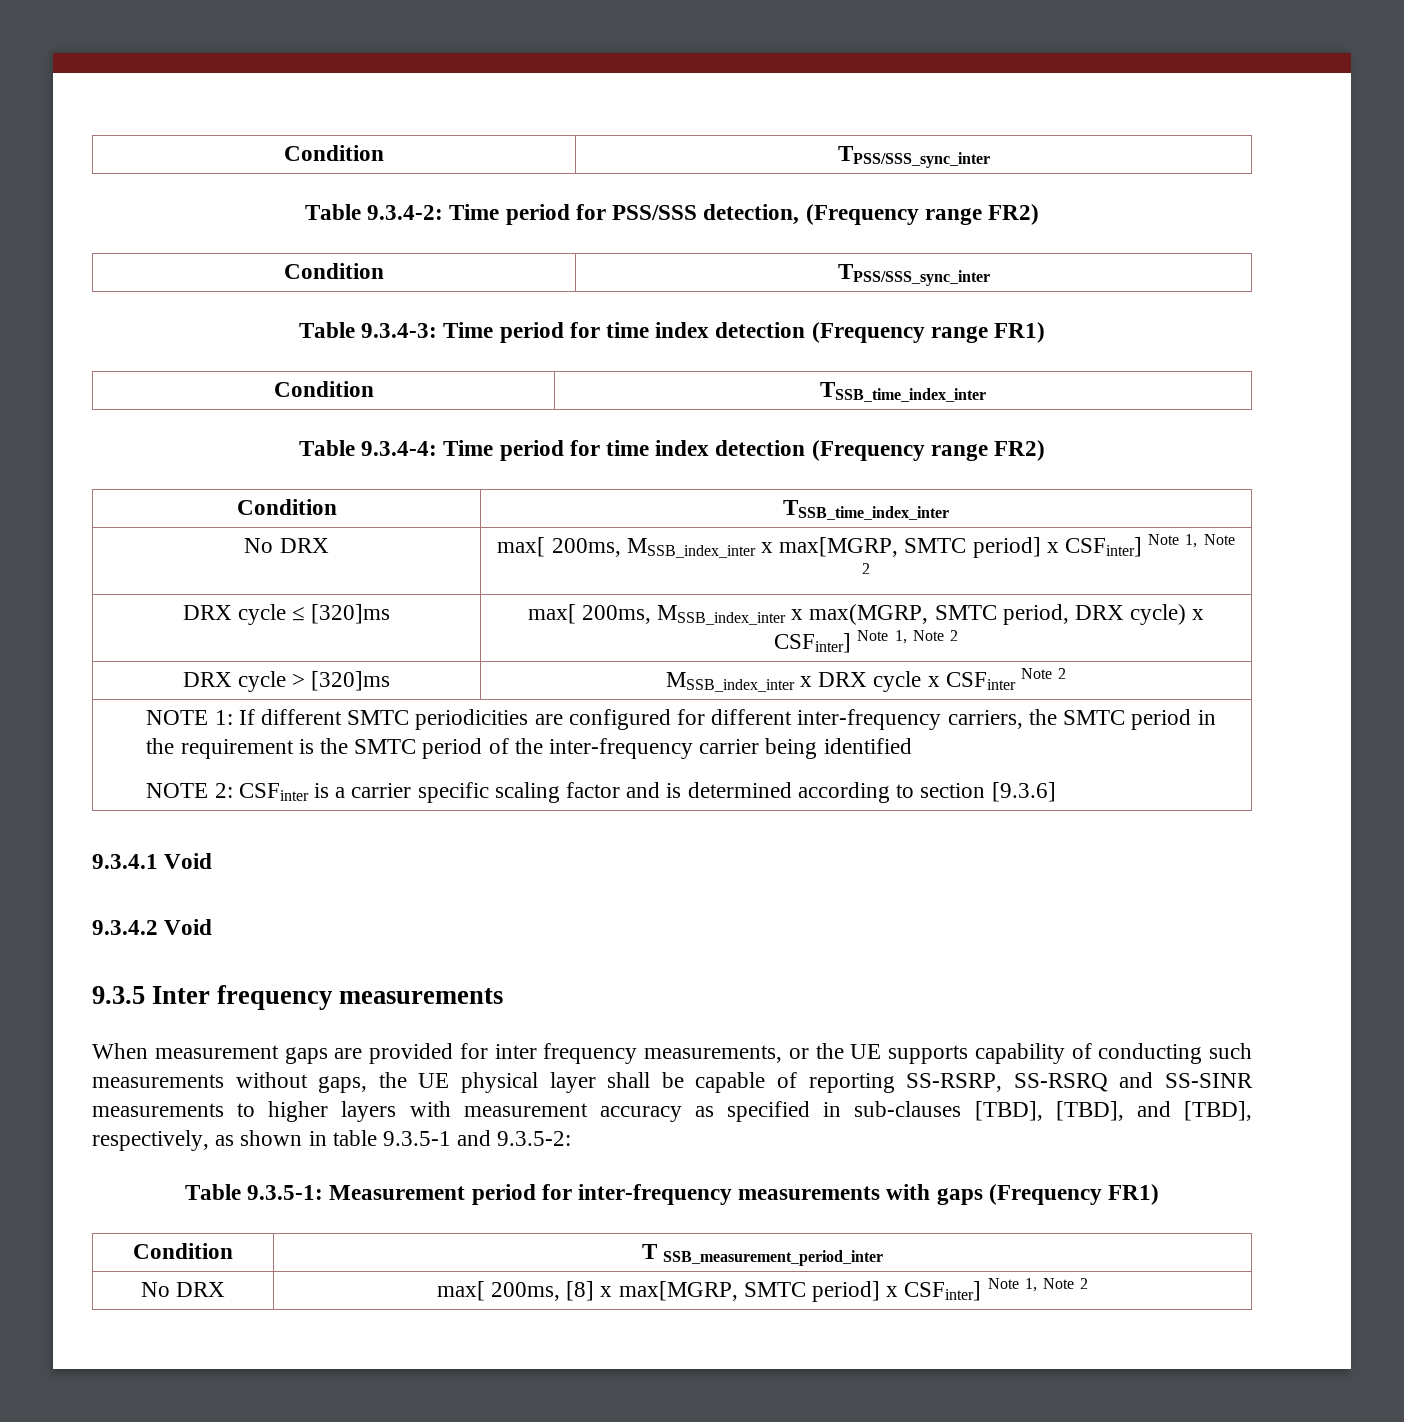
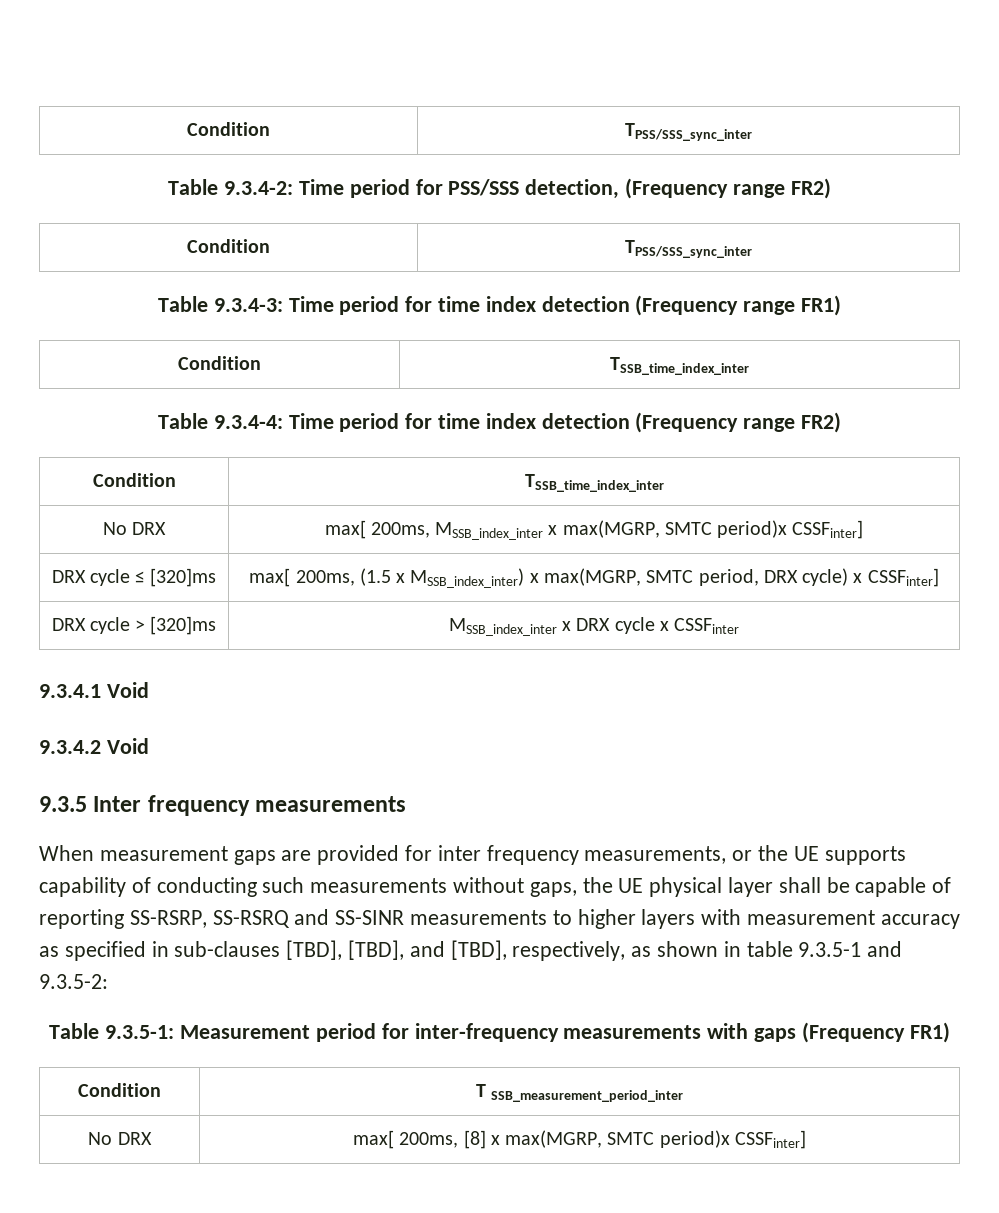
[779,534,1235,558] [862,563,870,574] max[MGRP, SMTC period] x CSFinter] Note 1, Note 2 -> [562,520,864,539] max(MGRP, SMTC period)x CSSFinter]
[656,605,786,625] MSSB_index_inter -> [359,568,525,588] (1.5 x MSSB_index_inter)
[774,630,958,653] CSFinter] Note 1, Note 2 -> [867,568,939,587] CSSFinter]
[945,668,1067,690] [146,709,1216,730] [146,738,912,759] [146,782,1056,803] CSFinter Note 2 // NOTE 1: If different SMTC periodicities are configured for different inter-frequency carriers, the SMTC period in the requirement is the SMTC period of the inter-frequency carrier being identified // NOTE 2: CSFinter is a carrier specific scaling factor and is determined according to section [9.3.6] -> [674,618,740,634] CSSFinter
[618,1278,1089,1302] max[MGRP, SMTC period] x CSFinter] Note 1, Note 2 -> [505,1130,806,1149] max(MGRP, SMTC period)x CSSFinter]

